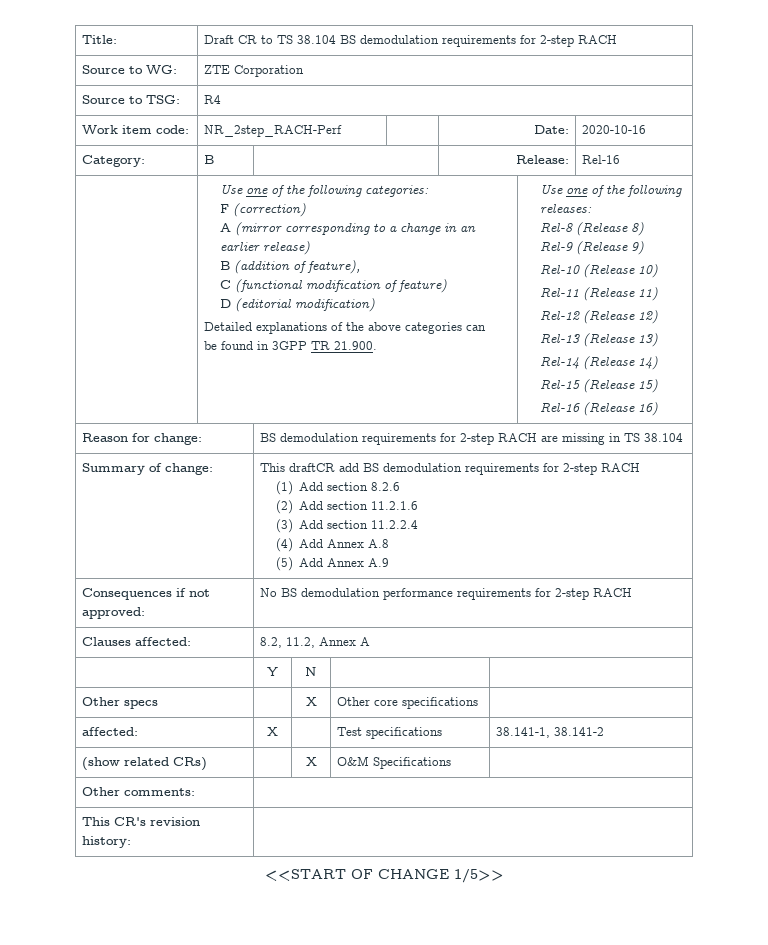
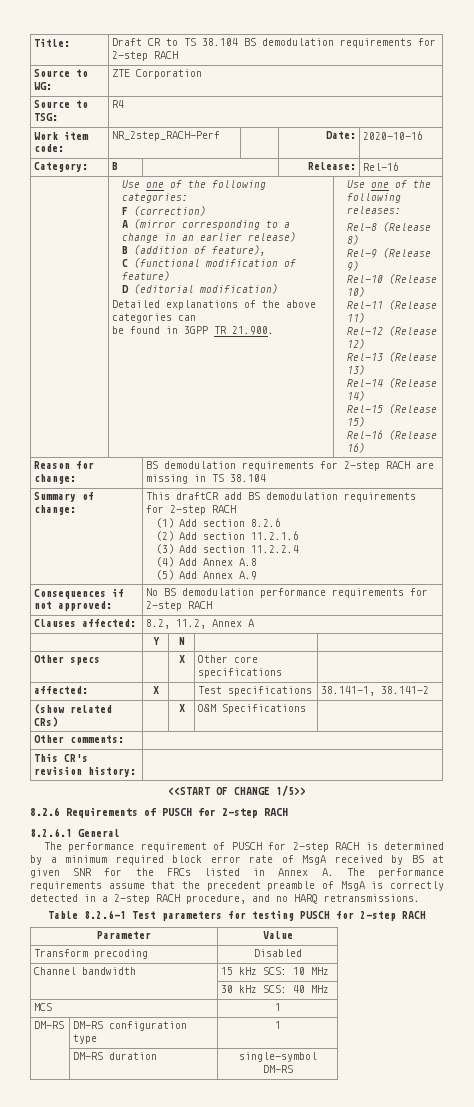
(504, 876) none -> [30,807,288,818] [30,828,120,837] [43,842,444,852] [30,855,444,865] [30,868,444,878] [30,881,445,891] [30,894,420,904] [48,910,426,921] [97,931,151,939] [262,931,293,939] [34,949,149,959] [253,949,302,957] [34,967,137,975] [221,967,330,975] [221,985,330,993] [34,1003,53,1011] [274,1003,281,1011] [34,1021,65,1029] [73,1021,188,1031] [73,1034,98,1044] [274,1021,281,1029] [73,1052,158,1060] [238,1052,317,1062] [262,1065,293,1073] // 8.2.6 Requirements of PUSCH for 2-step RACH // 8.2.6.1 General // The performance requirement of PUSCH for 2-step RACH is determined by a minimum required block error rate of MsgA received by BS at given SNR for the FRCs listed in Annex A. The performance requirements assume that the precedent preamble of MsgA is correctly detected in a 2-step RACH procedure, and no HARQ retransmissions. // Table 8.2.6-1 Test parameters for testing PUSCH for 2-step RACH // Parameter | Value // Transform precoding | Disabled // Channel bandwidth | 15 kHz SCS: 10 MHz // | 30 kHz SCS: 40 MHz // MCS | 1 // DM-RS | DM-RS configuration type | 1 // | DM-RS duration | single-symbol DM-RS

